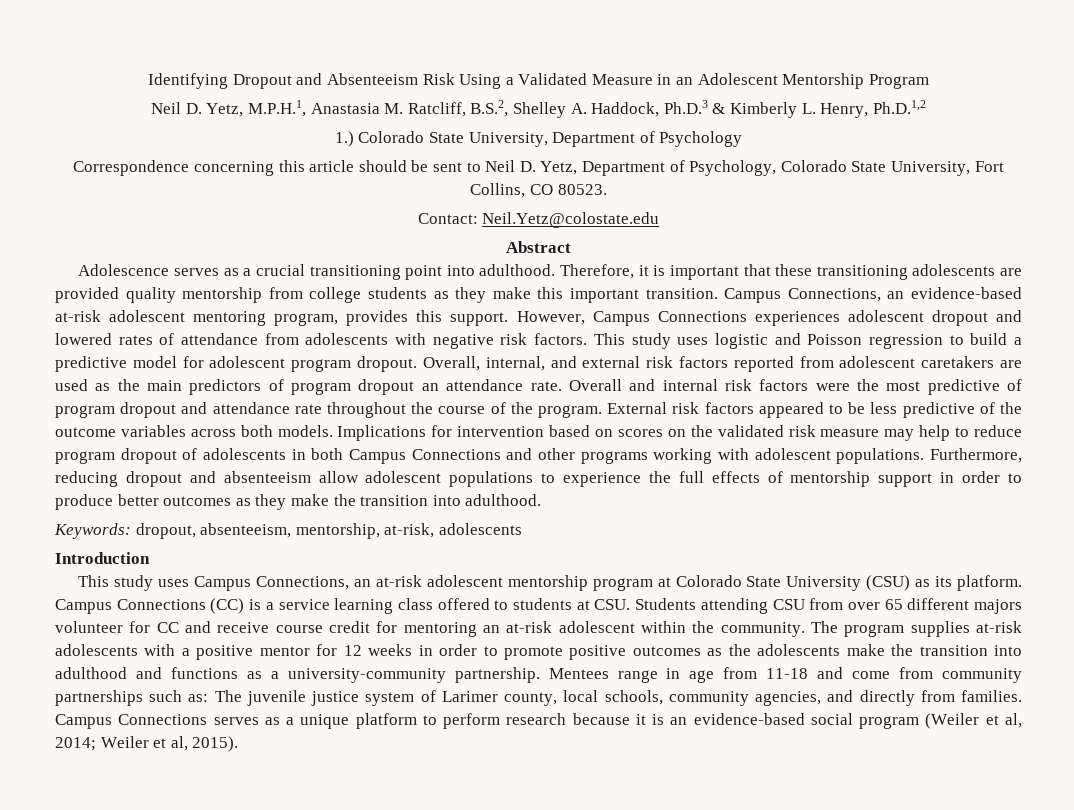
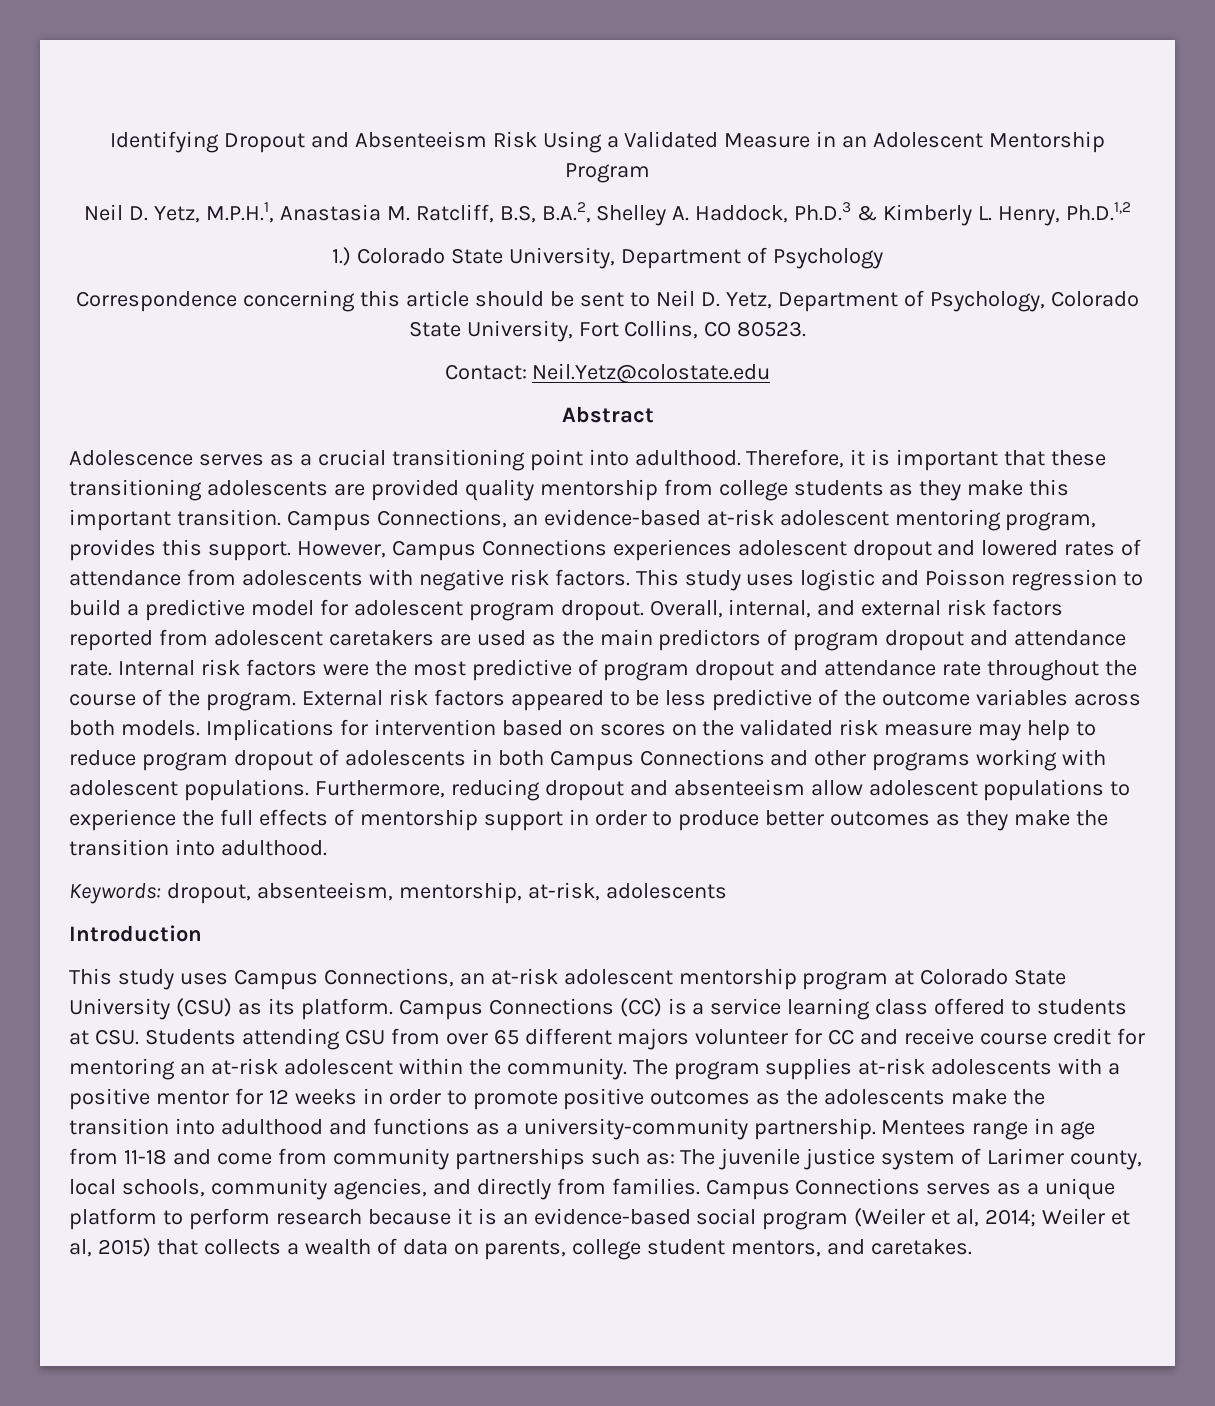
[470,100,509,117] B.S.2, -> [499,202,591,223] B.S, B.A.2,
[421,383,439,391] an -> [970,630,1009,646] and
[568,379,718,391] Overall and internal -> [117,660,195,676] Internal
[192,736,239,752] 2015). -> [97,1238,973,1260] 2015) that collects a wealth of data on parents, college student mentors, and caretakes.

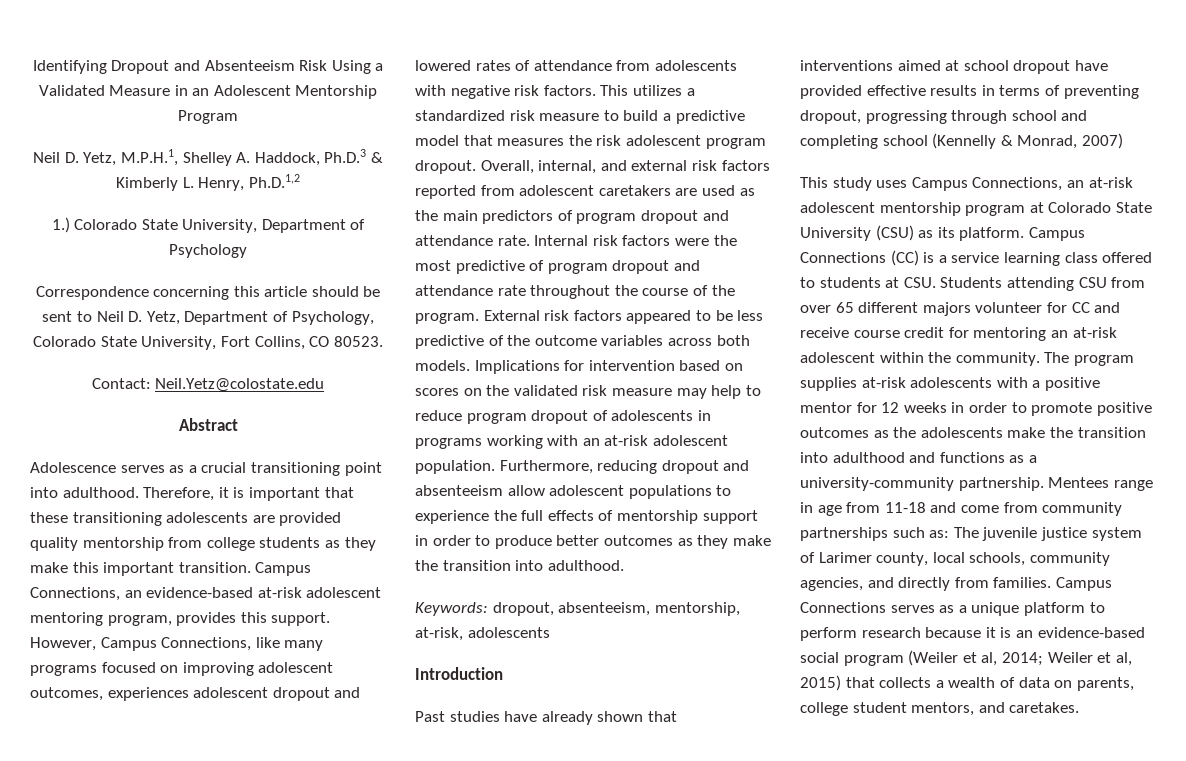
[279,202,591,223] Anastasia M. Ratcliff, B.S, B.A.2, -> (178, 157) none
[481,539,607,556] Connections -> [161,637,324,651] [30,662,334,676] [30,687,103,701] Connections, like many programs focused on improving adolescent outcomes,
[684,569,1118,591] study uses logistic and Poisson regression -> [632,85,695,96] [415,110,600,121] utilizes a standardized risk measure
[319,599,348,616] for -> [463,135,622,146] that measures the risk
[497,749,1107,771] [69,779,309,801] both Campus Connections and other programs working with adolescent populations. -> [415,435,728,449] [415,460,495,474] programs working with an at-risk adolescent population.
(202, 933) none -> [415,711,677,725] [800,60,1108,74] [800,85,1139,99] [800,110,1088,124] [800,133,1123,149] // Past studies have already shown that interventions aimed at school dropout have provided effective results in terms of preventing dropout, progressing through school and completing school (Kennelly & Monrad, 2007)

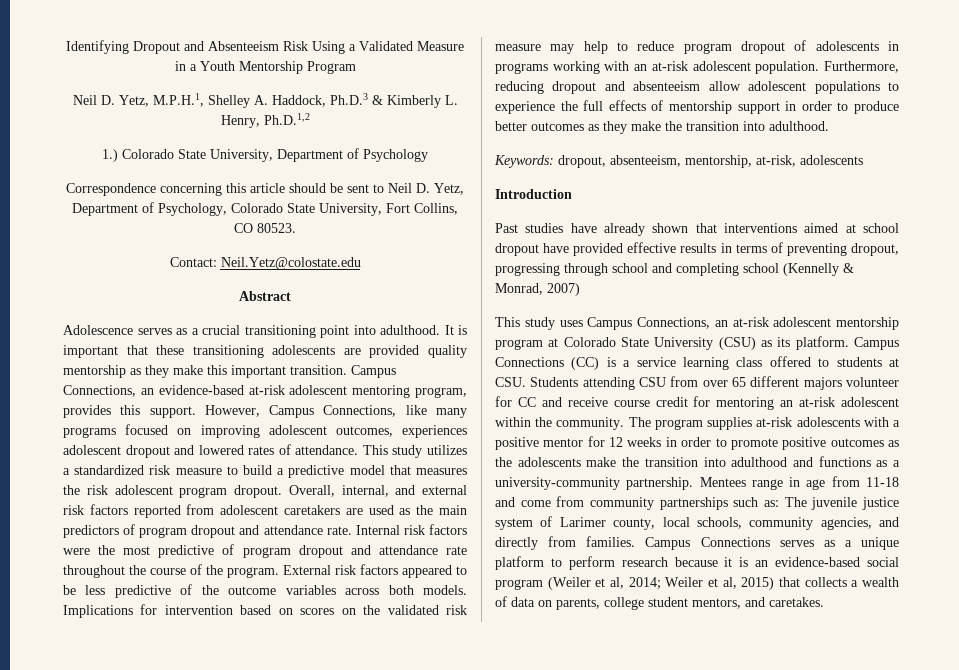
[192,85,291,96] an Adolescent -> [189,61,235,71] a Youth
[143,487,229,501] Therefore, it -> [444,325,454,335] It
[168,537,321,551] from college students -> (126, 371) none
[533,60,737,71] [415,85,629,99] attendance from adolescents with negative risk factors. This -> [295,445,423,458] attendance. This study

